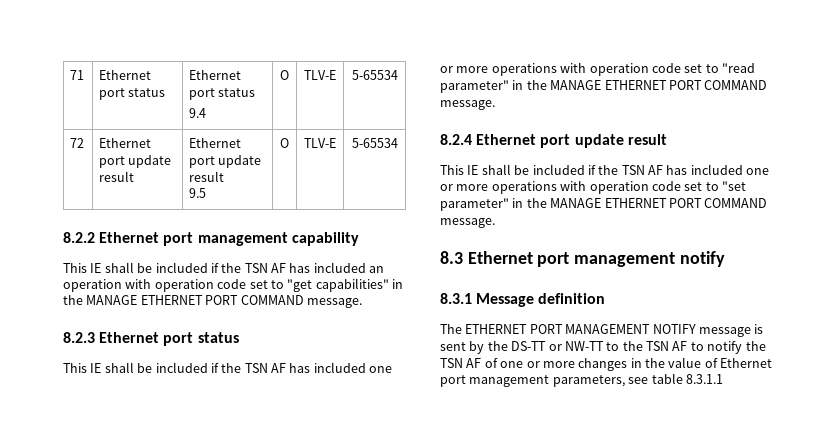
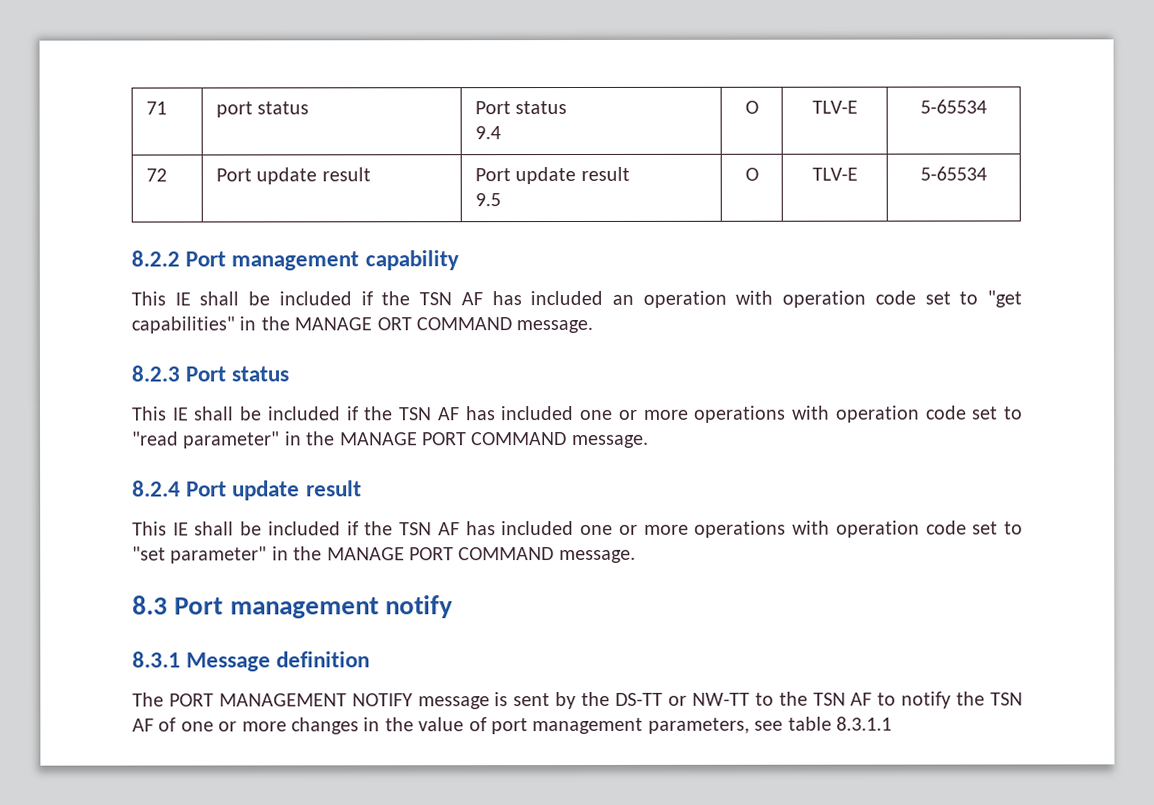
[99,70,152,80] Ethernet -> (167, 108) none
[189,70,242,80] [189,88,216,100] Ethernet port -> [474,101,511,115] Port
[99,138,152,148] [99,156,126,168] Ethernet port -> [215,168,252,182] Port
[189,138,242,148] [189,156,216,168] Ethernet port -> [474,168,511,182] Port
[99,232,194,246] Ethernet port -> [185,251,227,267] Port
[140,295,239,305] ETHERNET PORT -> [376,317,412,331] ORT
[99,332,194,346] Ethernet port -> [185,366,227,382] Port
[604,80,667,90] ETHERNET -> (418, 439) none
[476,134,571,148] Ethernet port -> [186,481,228,497] Port
[604,198,667,208] ETHERNET -> (405, 554) none
[467,251,570,267] Ethernet port -> [174,597,224,615] Port
[465,324,528,334] ETHERNET -> (164, 699) none
[720,358,773,368] Ethernet -> (487, 724) none

